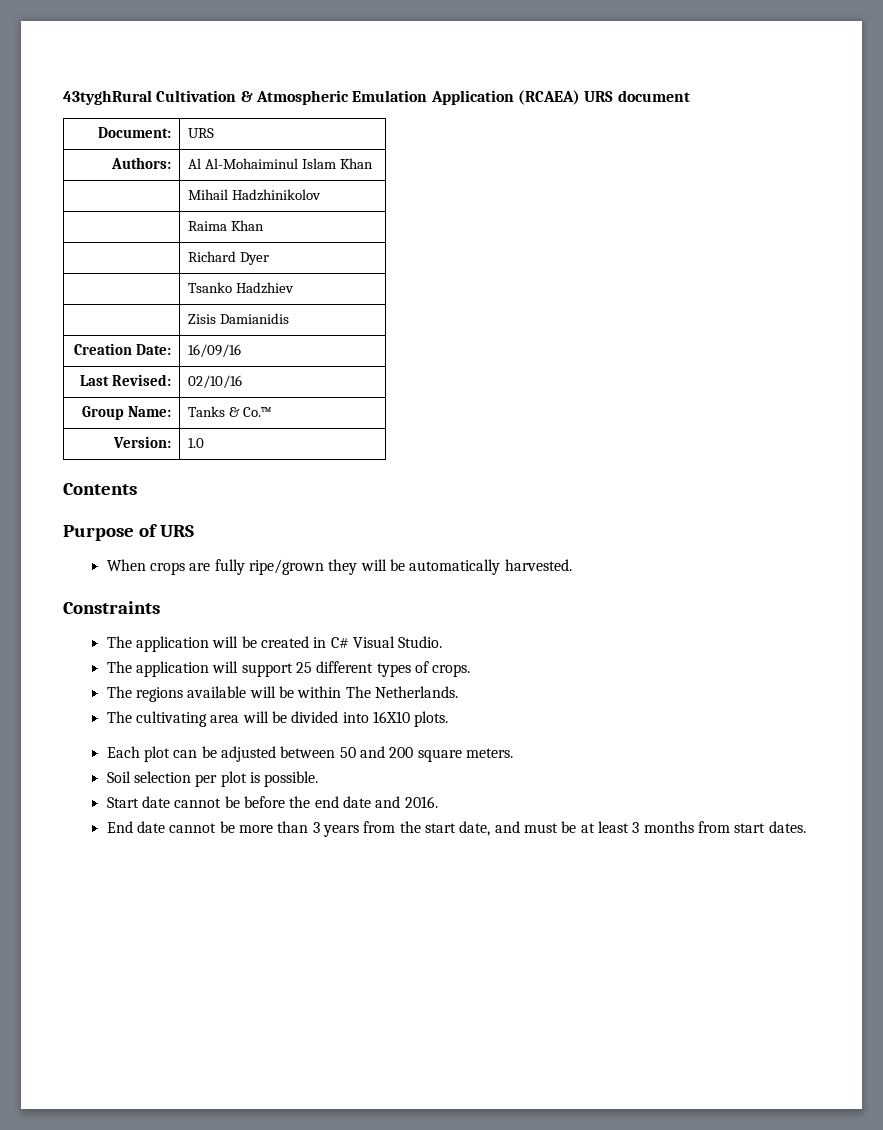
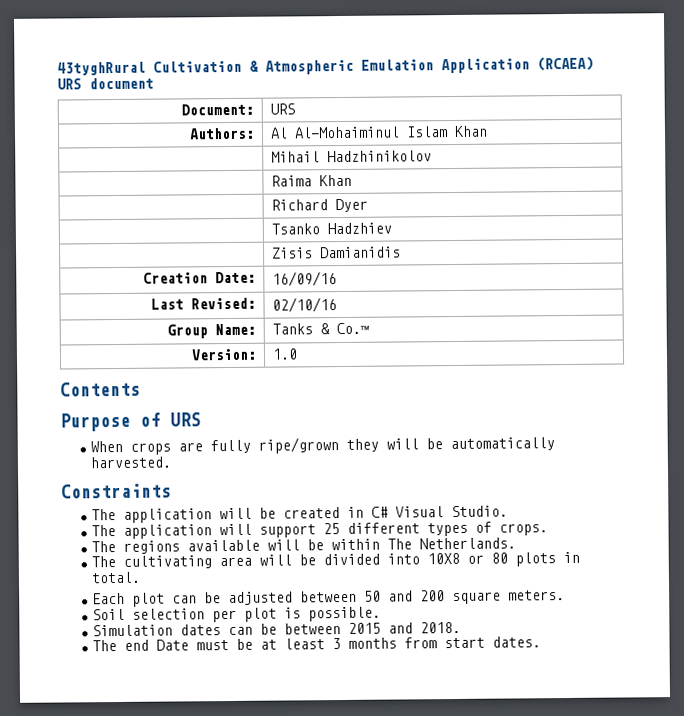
[373,711,449,727] 16X10 plots. -> [427,551,581,567] [91,571,141,584] 10X8 or 80 plots in total.
[106,796,438,808] [106,821,520,837] Start date cannot be before the end date and 2016. // End date cannot be more than 3 years from the start date, and -> [92,621,462,637] [92,639,190,652] Simulation dates can be between 2015 and 2018. // The end Date

